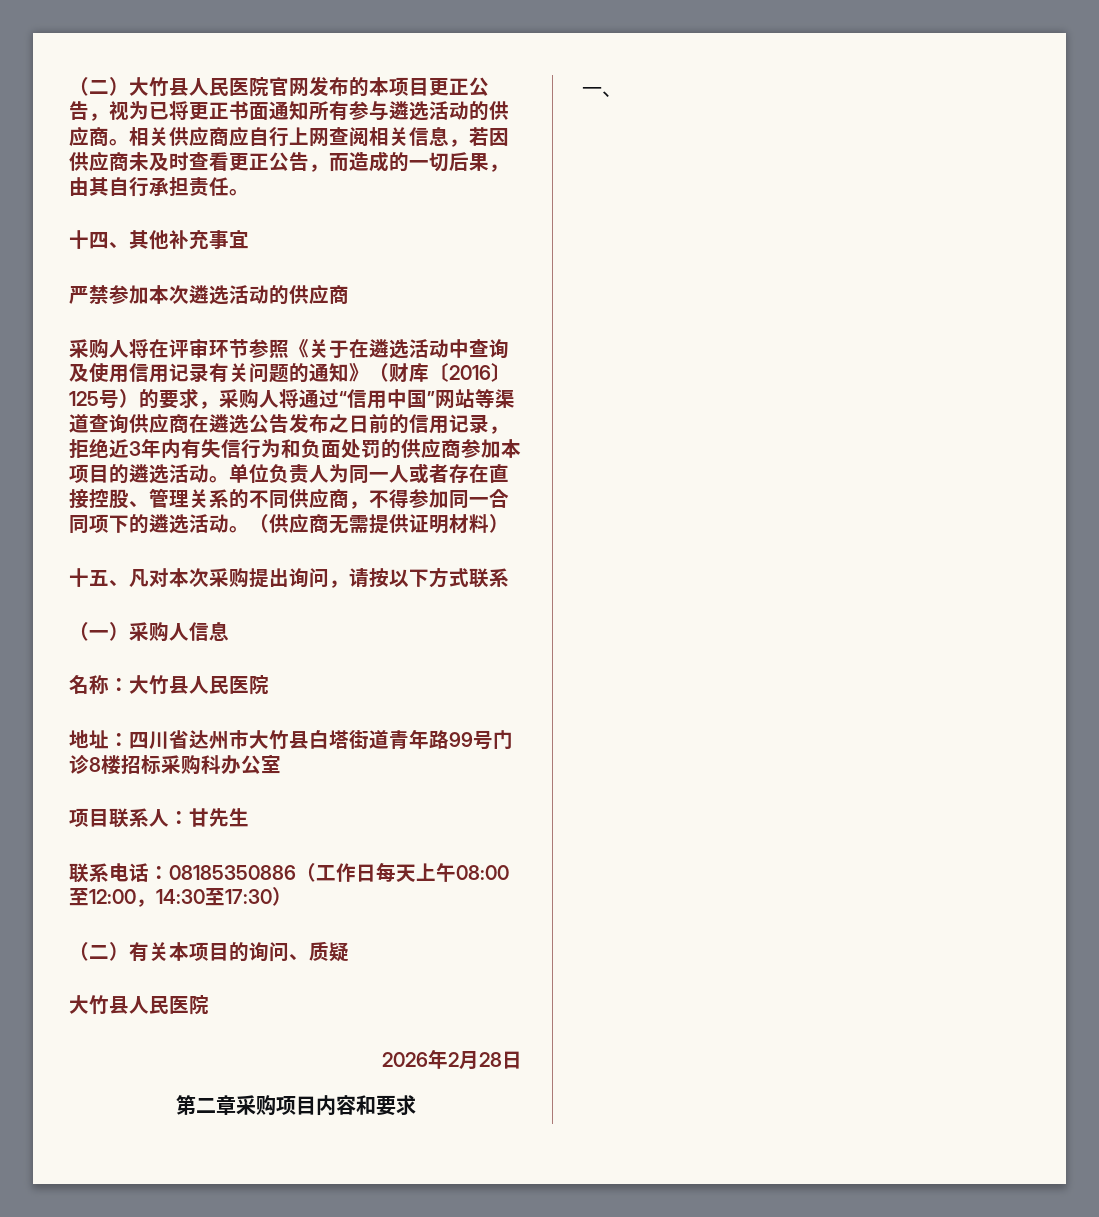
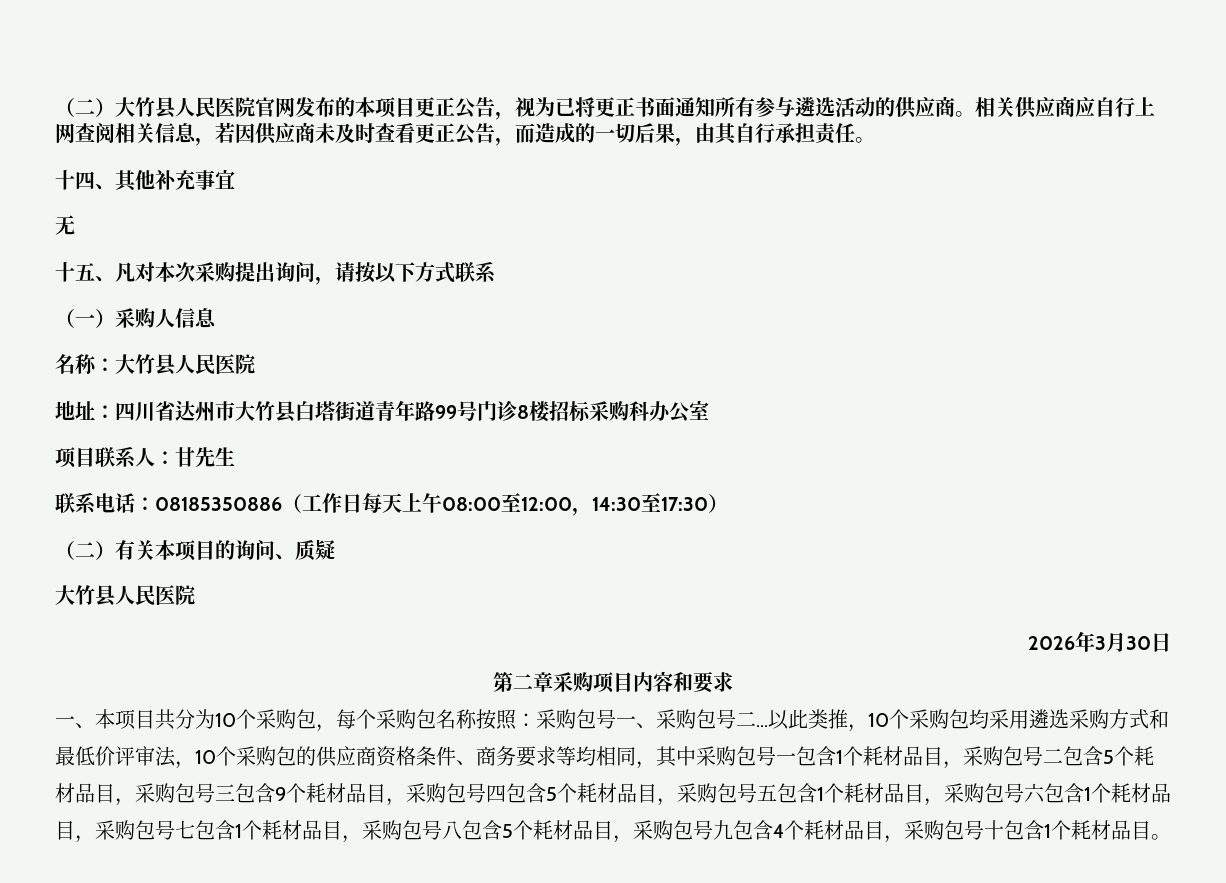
[69,284,349,305] [69,338,509,359] [69,363,511,383] [69,388,515,409] [69,413,509,434] [69,438,521,459] [69,463,509,484] [69,488,509,509] [69,513,509,534] 严禁参加本次遴选活动的供应商 // 采购人将在评审环节参照《关于在遴选活动中查询及使用信用记录有关问题的通知》（财库〔2016〕125号）的要求，采购人将通过“信用中国”网站等渠道查询供应商在遴选公告发布之日前的信用记录，拒绝近3年内有失信行为和负面处罚的供应商参加本项目的遴选活动。单位负责人为同一人或者存在直接控股、管理关系的不同供应商，不得参加同一合同项下的遴选活动。（供应商无需提供证明材料） -> [55,215,75,235] 无
[448,1051,502,1070] 2月28 -> [1095,632,1151,652] 3月30
(622, 94) none -> [95,709,1169,732] [55,746,1154,769] [55,783,1171,806] [55,820,1171,843] 本项目共分为10个采购包，每个采购包名称按照：采购包号一、采购包号二...以此类推，10个采购包均采用遴选采购方式和最低价评审法，10个采购包的供应商资格条件、商务要求等均相同，其中采购包号一包含1个耗材品目，采购包号二包含5个耗材品目，采购包号三包含9个耗材品目，采购包号四包含5个耗材品目，采购包号五包含1个耗材品目，采购包号六包含1个耗材品目，采购包号七包含1个耗材品目，采购包号八包含5个耗材品目，采购包号九包含4个耗材品目，采购包号十包含1个耗材品目。

